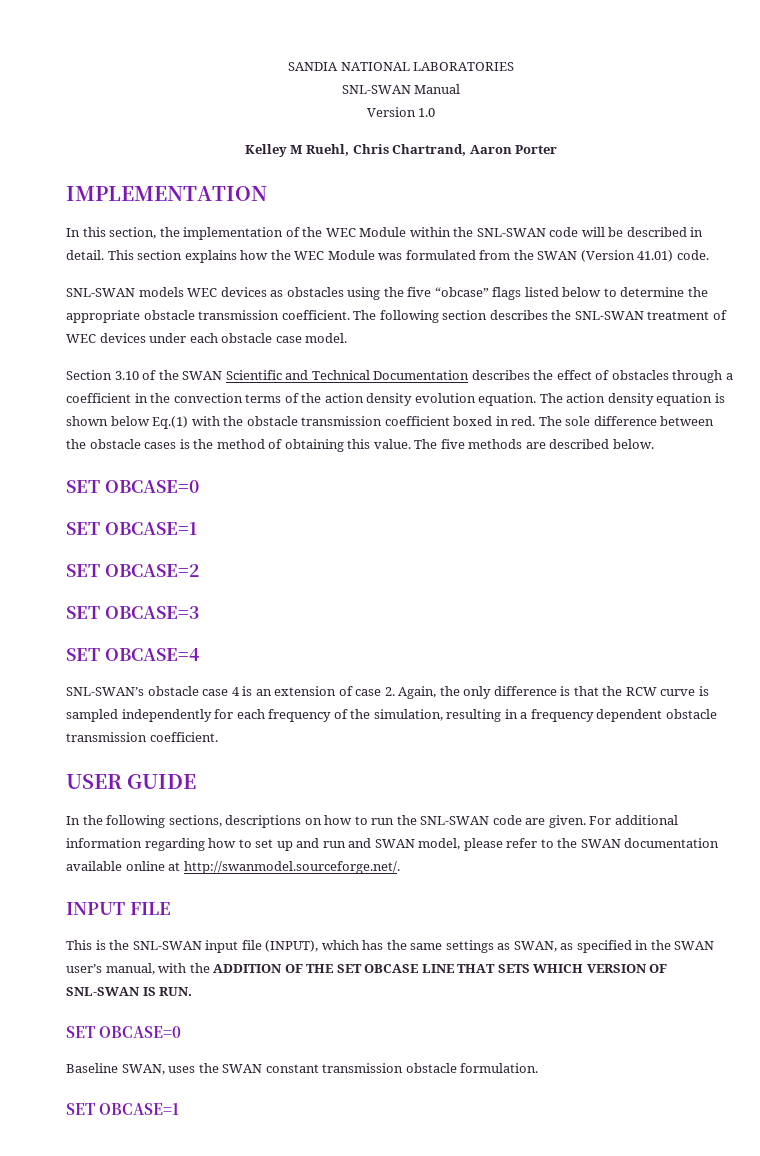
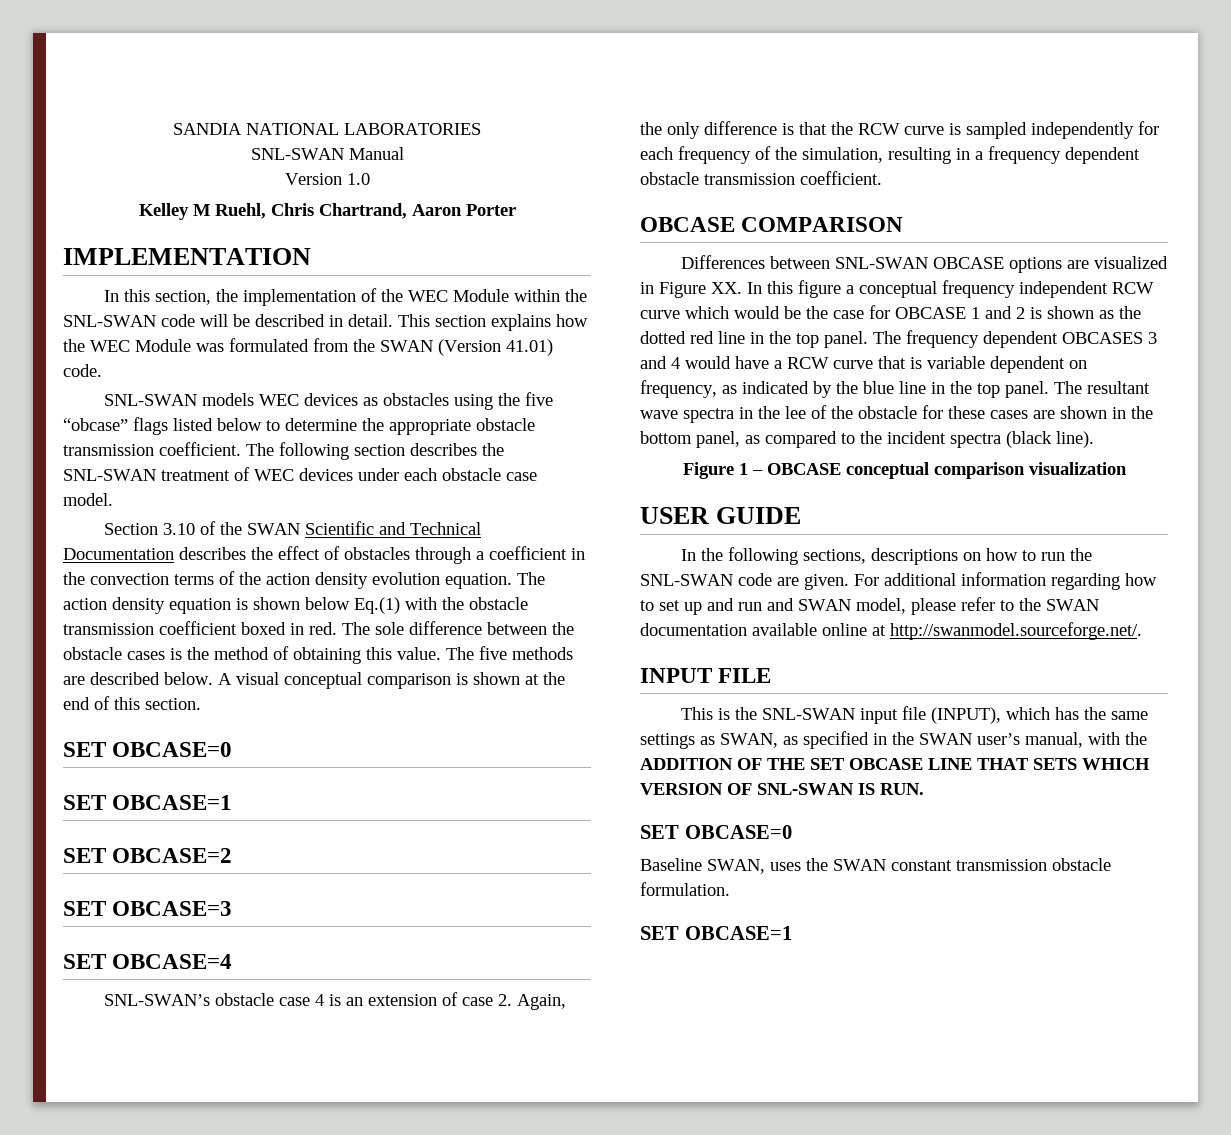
(654, 444) none -> [218,672,565,689] [63,696,201,710] A visual conceptual comparison is shown at the end of this section.
(218, 737) none -> [640,217,904,232] [680,255,1168,273] [640,280,1154,298] [640,305,1141,319] [640,330,1157,348] [640,356,1087,373] [640,380,1150,398] [640,405,1153,423] [640,431,1094,448] [682,462,1127,479] // OBCASE COMPARISON // Differences between SNL-SWAN OBCASE options are visualized in Figure XX. In this figure a conceptual frequency independent RCW curve which would be the case for OBCASE 1 and 2 is shown as the dotted red line in the top panel. The frequency dependent OBCASES 3 and 4 would have a RCW curve that is variable dependent on frequency, as indicated by the blue line in the top panel. The resultant wave spectra in the lee of the obstacle for these cases are shown in the bottom panel, as compared to the incident spectra (black line). // Figure 1 – OBCASE conceptual comparison visualization

